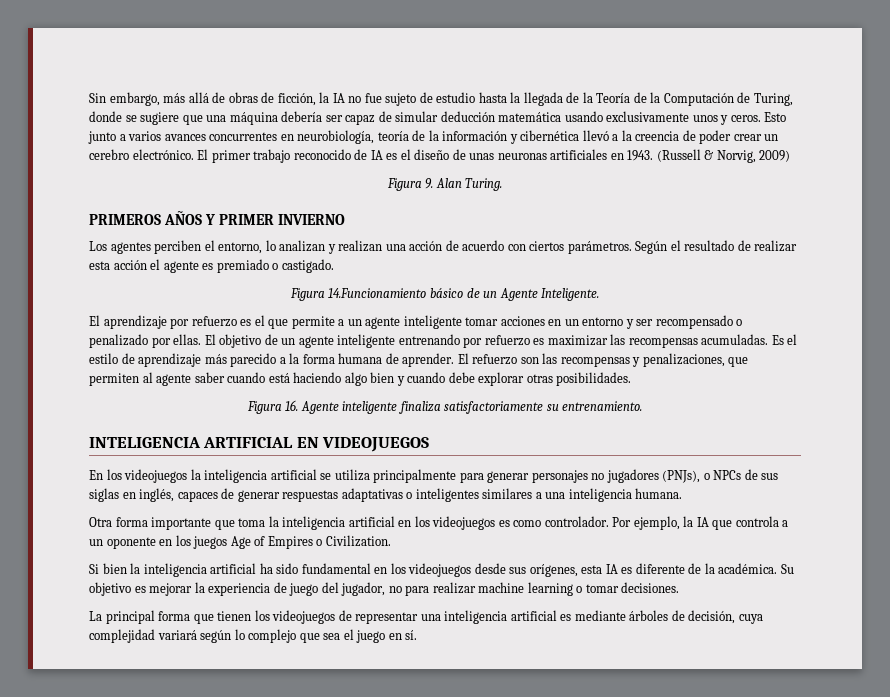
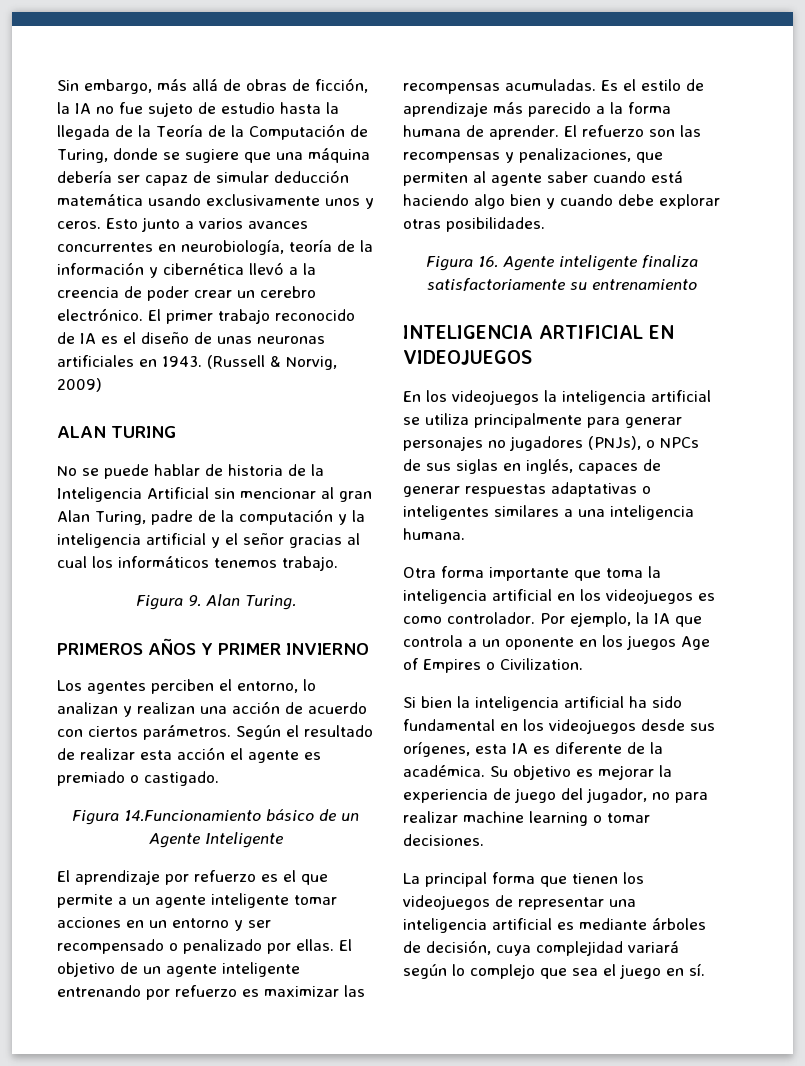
(791, 156) none -> [57,426,176,438] [57,464,324,479] [57,487,372,502] [57,509,365,525] [57,533,360,548] [57,556,338,571] // ALAN TURING // No se puede hablar de historia de la Inteligencia Artificial sin mencionar al gran Alan Turing, padre de la computación y la inteligencia artificial y el señor gracias al cual los informáticos tenemos trabajo.
[541,288,600,301] Inteligente. -> [204,832,283,848] Inteligente
[562,401,643,411] entrenamiento. -> [591,279,697,290] entrenamiento

